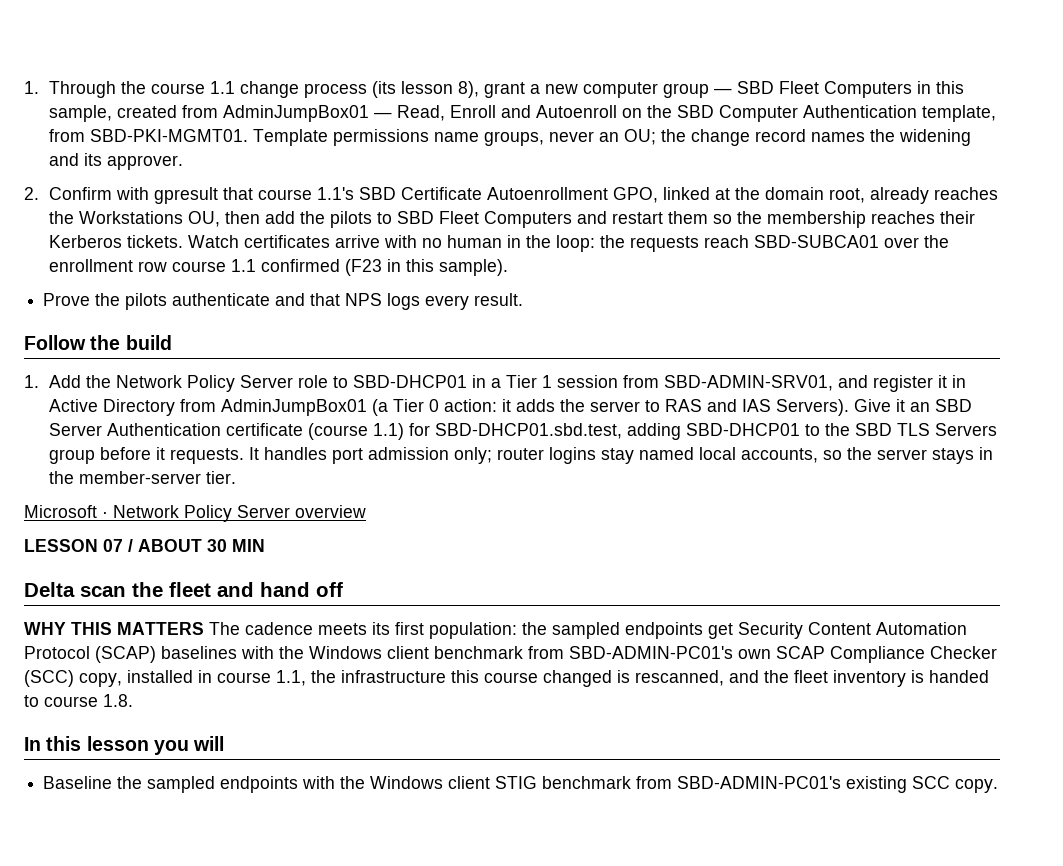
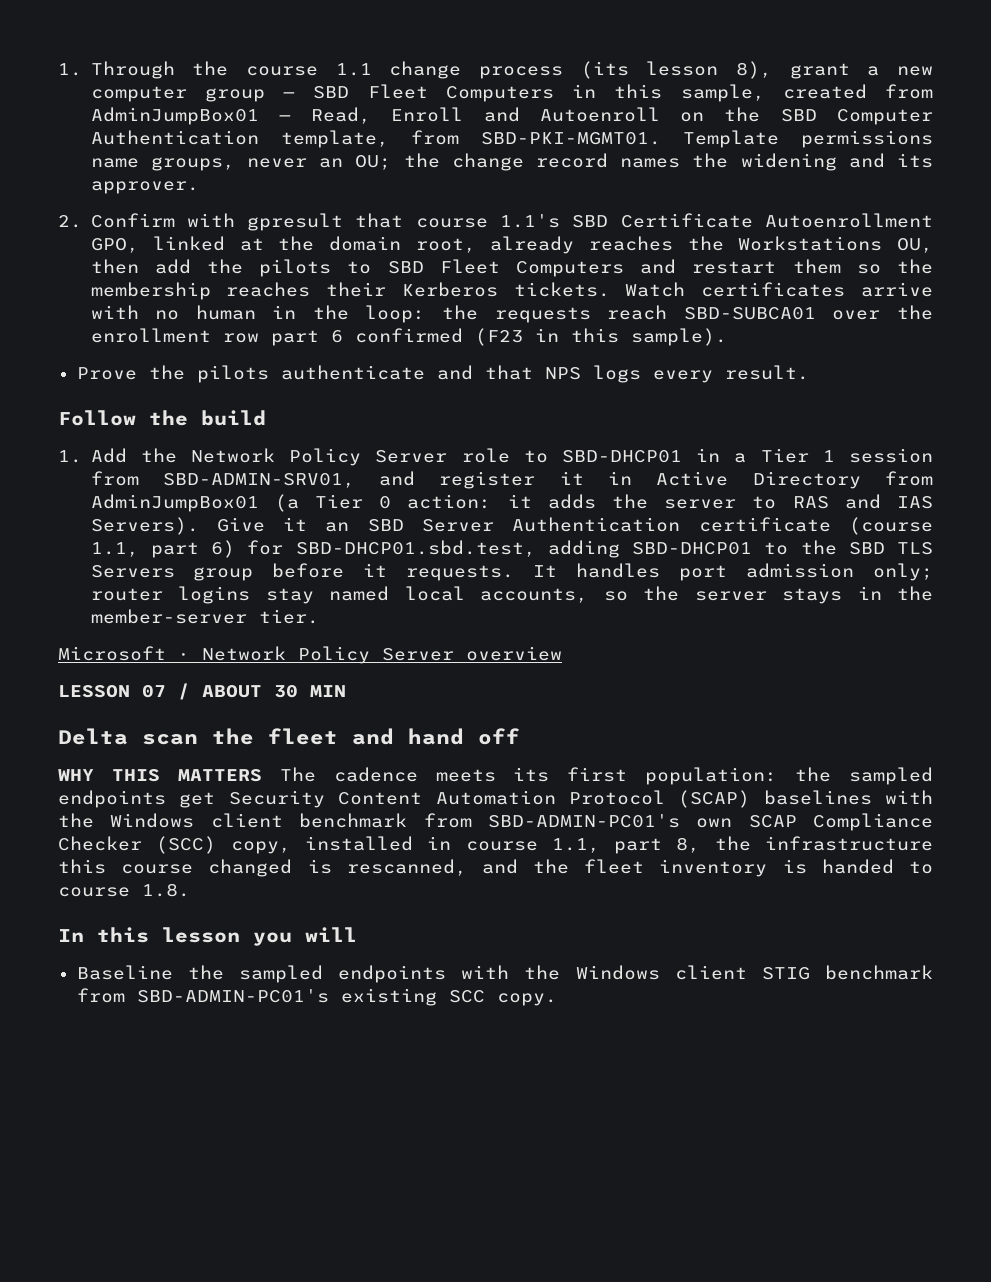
[172,259,257,272] course 1.1 -> [270,330,343,346] part 6
[373,423,405,440] 1.1) -> [90,540,235,558] 1.1, part 6)
(306, 678) none -> [614,837,701,854] part 8,

